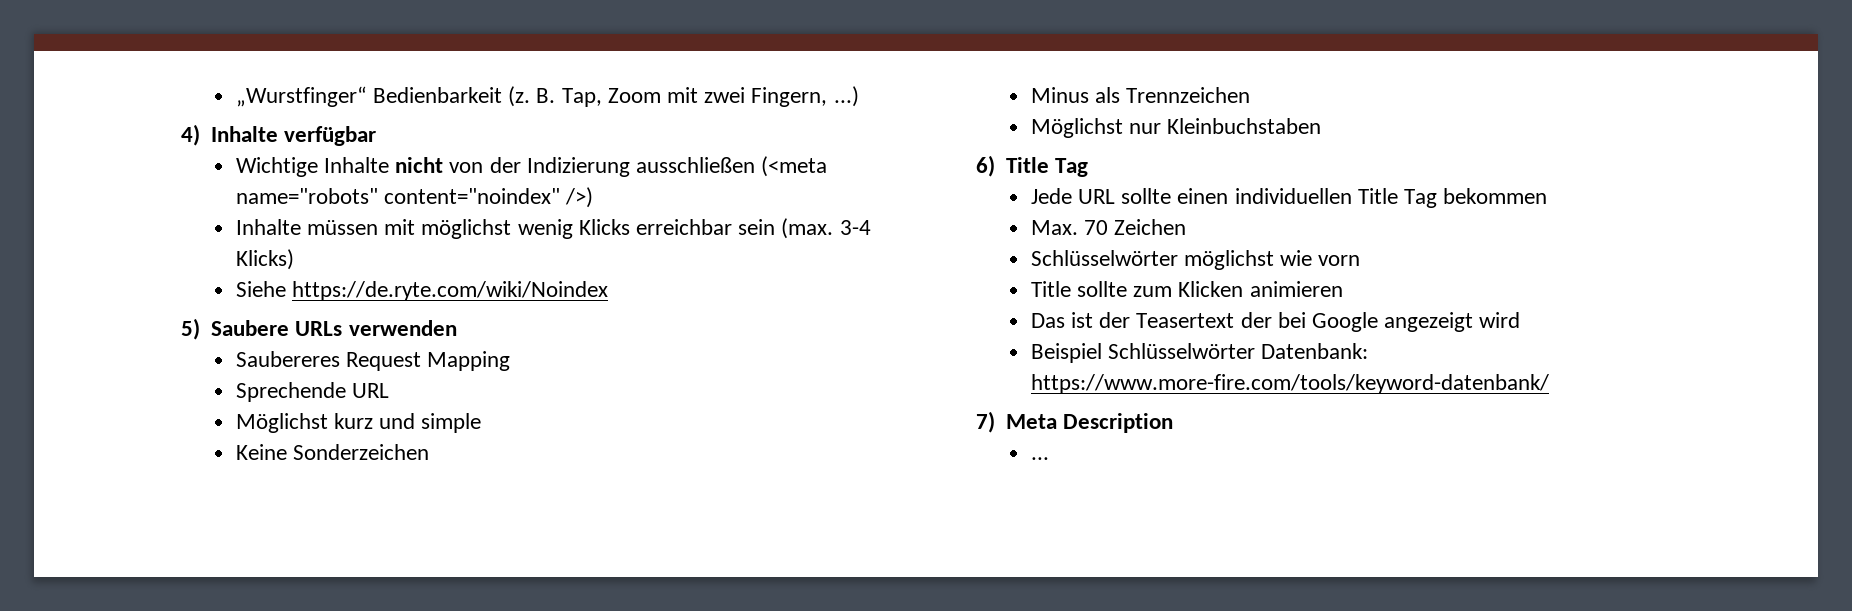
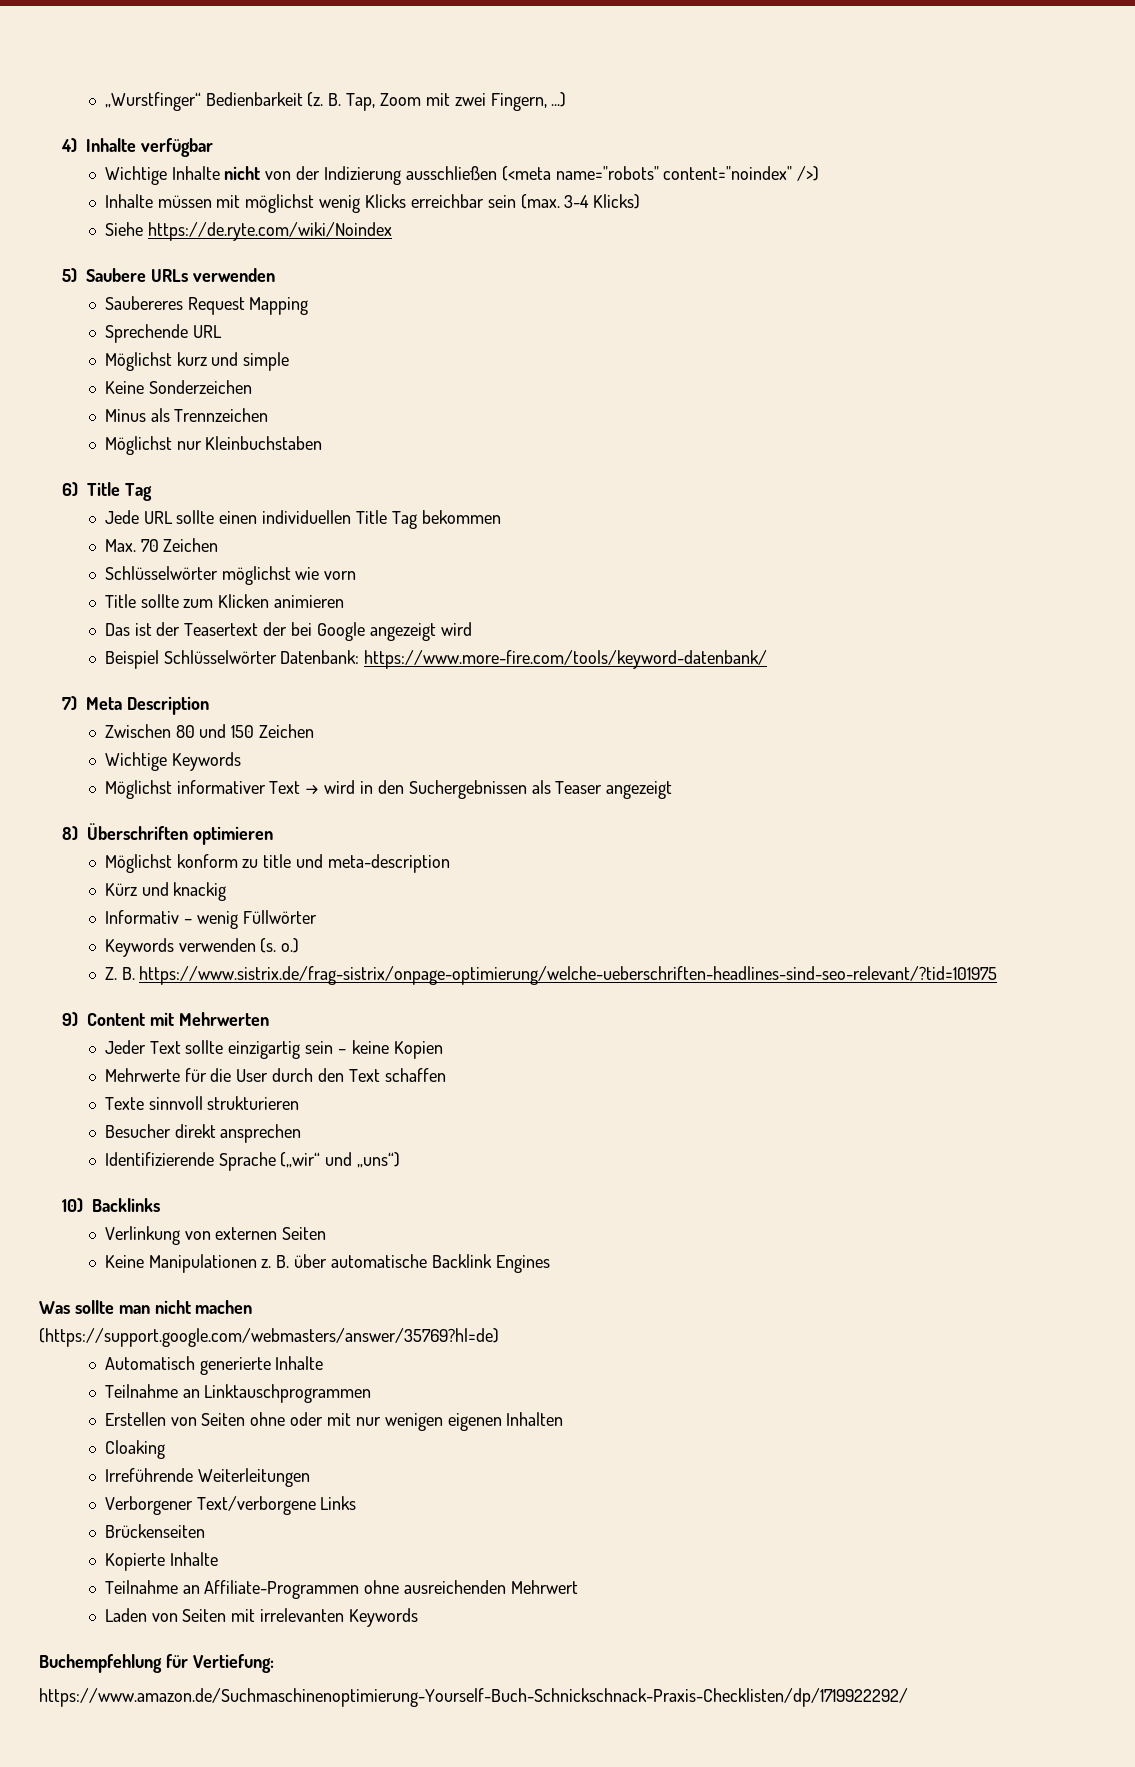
[1030,457,1049,460] ... -> [104,724,315,738] [104,752,241,771] [104,780,673,799] [61,823,273,845] [104,854,451,873] [104,882,227,901] [104,910,318,929] [104,938,300,957] [104,966,998,985] [61,1012,269,1027] [104,1040,443,1059] [104,1068,446,1082] [104,1096,300,1110] [104,1124,302,1143] [104,1152,401,1171] [61,1198,160,1213] [104,1226,327,1245] [104,1254,550,1273] [39,1300,253,1314] [39,1328,499,1347] [104,1356,324,1375] [104,1384,372,1403] [104,1412,564,1431] [104,1440,165,1459] [104,1468,310,1487] [104,1496,357,1515] [104,1524,205,1538] [104,1552,218,1571] [104,1580,579,1599] [104,1608,419,1627] [39,1654,274,1673] [39,1688,908,1707] Zwischen 80 und 150 Zeichen // Wichtige Keywords // Möglichst informativer Text → wird in den Suchergebnissen als Teaser angezeigt // 8) Überschriften optimieren // Möglichst konform zu title und meta-description // Kürz und knackig // Informativ – wenig Füllwörter // Keywords verwenden (s. o.) // Z. B. https://www.sistrix.de/frag-sistrix/onpage-optimierung/welche-ueberschriften-headlines-sind-seo-relevant/?tid=101975 // 9) Content mit Mehrwerten // Jeder Text sollte einzigartig sein – keine Kopien // Mehrwerte für die User durch den Text schaffen // Texte sinnvoll strukturieren // Besucher direkt ansprechen // Identifizierende Sprache („wir“ und „uns“) // 10) Backlinks // Verlinkung von externen Seiten // Keine Manipulationen z. B. über automatische Backlink Engines // Was sollte man nicht machen // (https://support.google.com/webmasters/answer/35769?hl=de) // Automatisch generierte Inhalte // Teilnahme an Linktauschprogrammen // Erstellen von Seiten ohne oder mit nur wenigen eigenen Inhalten // Cloaking // Irreführende Weiterleitungen // Verborgener Text/verborgene Links // Brückenseiten // Kopierte Inhalte // Teilnahme an Affiliate-Programmen ohne ausreichenden Mehrwert // Laden von Seiten mit irrelevanten Keywords // Buchempfehlung für Vertiefung: // https://www.amazon.de/Suchmaschinenoptimierung-Yourself-Buch-Schnickschnack-Praxis-Checklisten/dp/1719922292/

